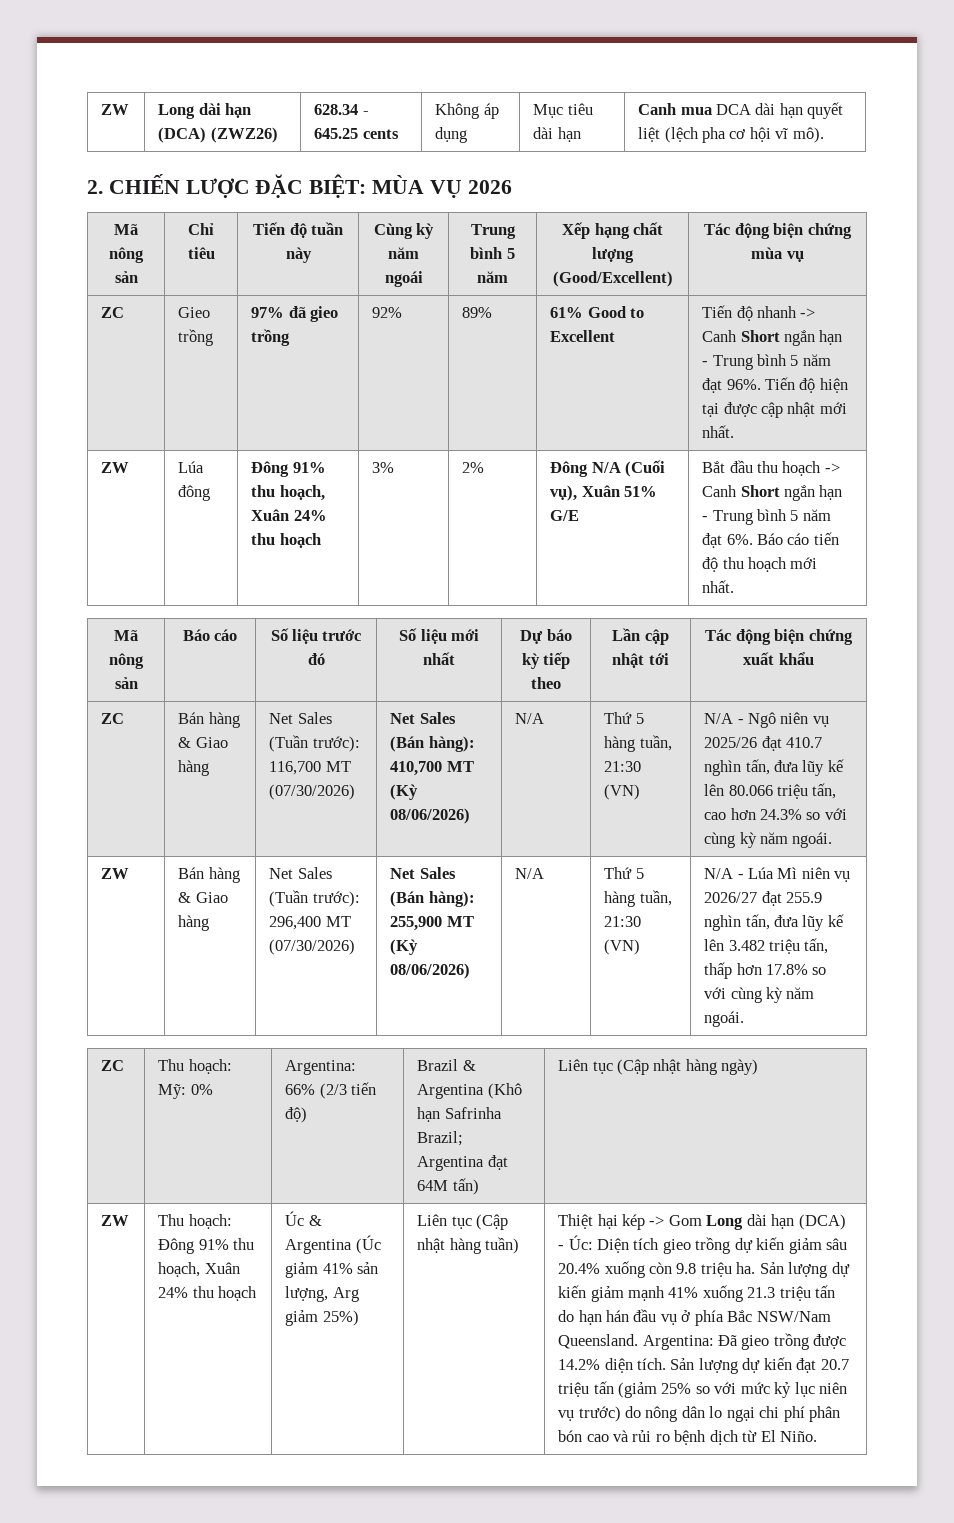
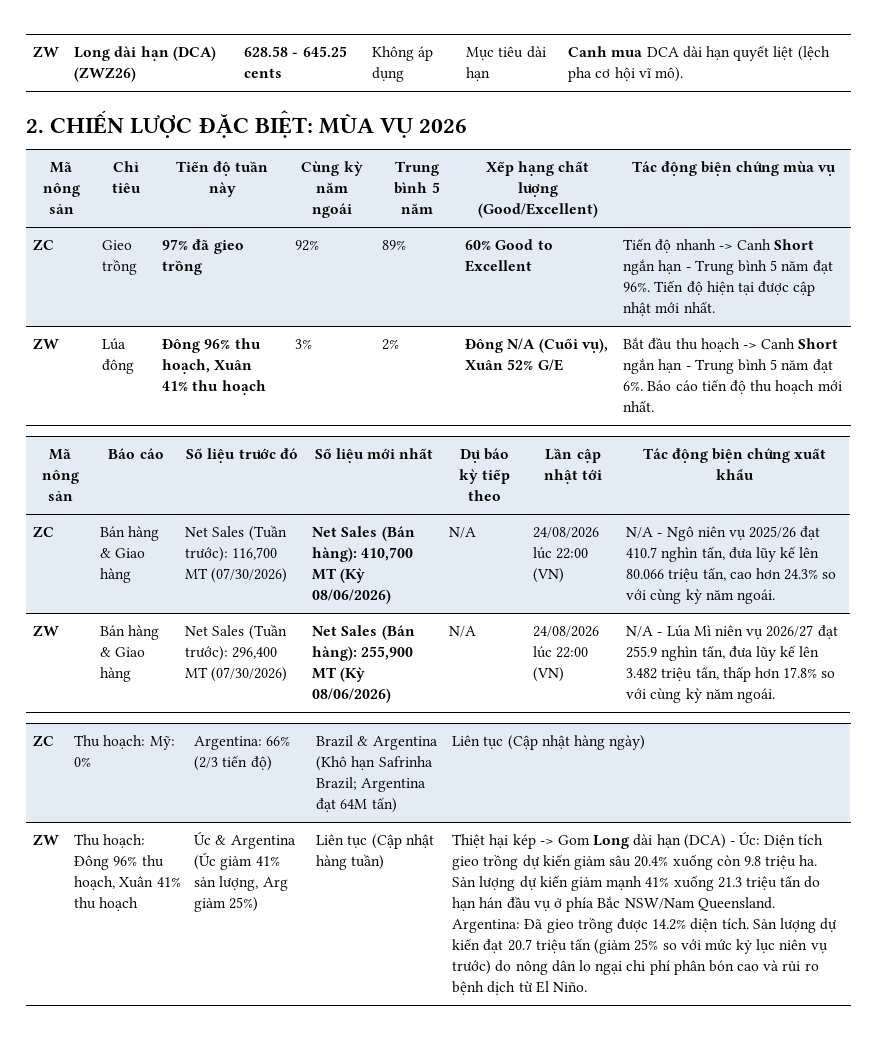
[314,104,359,115] 628.34 -> [244,46,289,57] 628.58
[550,307,584,318] 61% -> [465,240,492,250] 60%
[292,462,326,473] [251,485,325,501] [251,509,327,521] 91% thu hoạch, Xuân 24% -> [204,338,260,349] [162,359,253,374] [162,381,189,391] 96% thu hoạch, Xuân 41%
[624,486,658,497] 51% -> [507,359,534,370] 52%
[604,712,644,724] [604,735,672,752] [604,761,642,772] Thứ 5 hàng tuần, 21:30 -> [533,527,600,538] [533,547,589,559] 24/08/2026 lúc 22:00
[604,867,644,879] [604,890,672,907] [604,916,642,927] Thứ 5 hàng tuần, 21:30 -> [533,626,600,637] [533,646,589,658] 24/08/2026 lúc 22:00
[198,1238,255,1250] [158,1262,240,1277] [158,1287,189,1298] 91% thu hoạch, Xuân 24% -> [113,855,164,867] [74,876,181,890] 96% thu hoạch, Xuân 41%

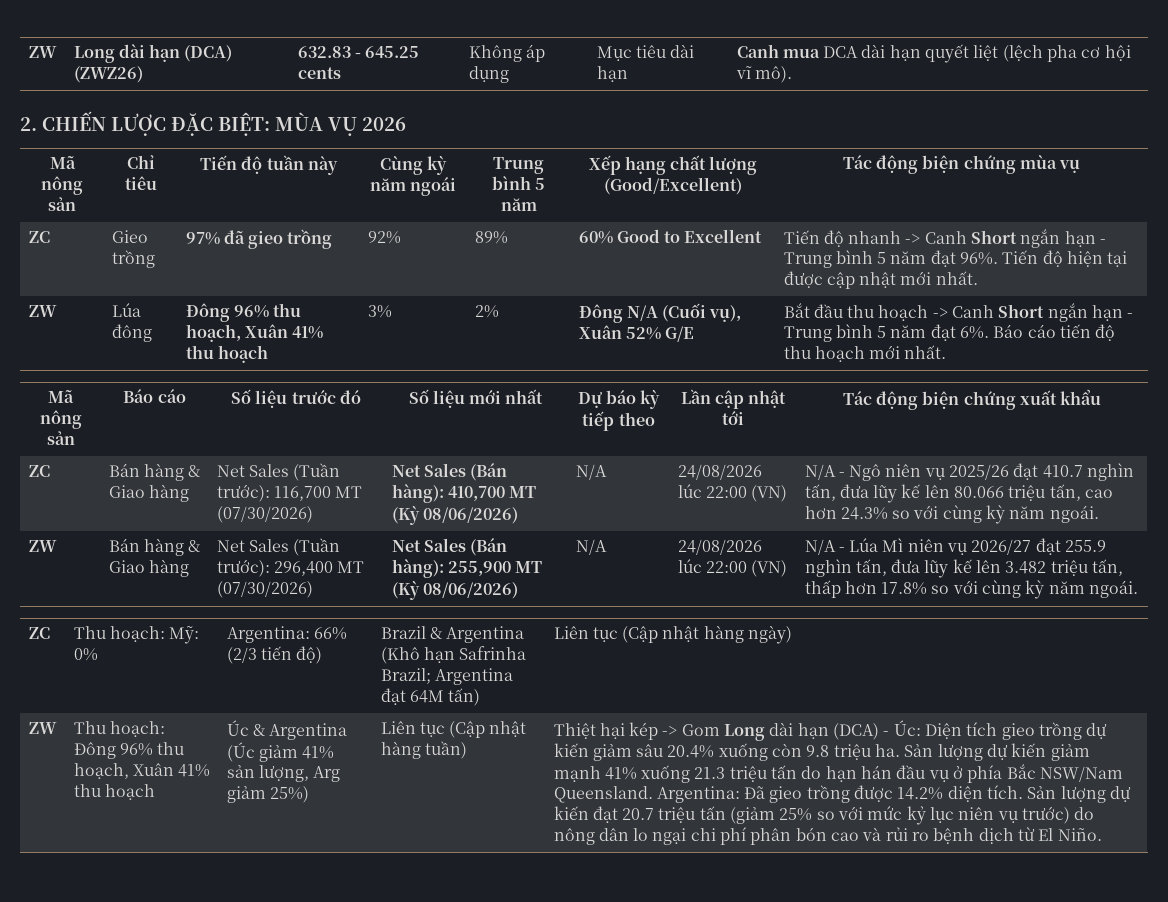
[244,46,289,57] 628.58 -> [297,46,351,58] 632.83

